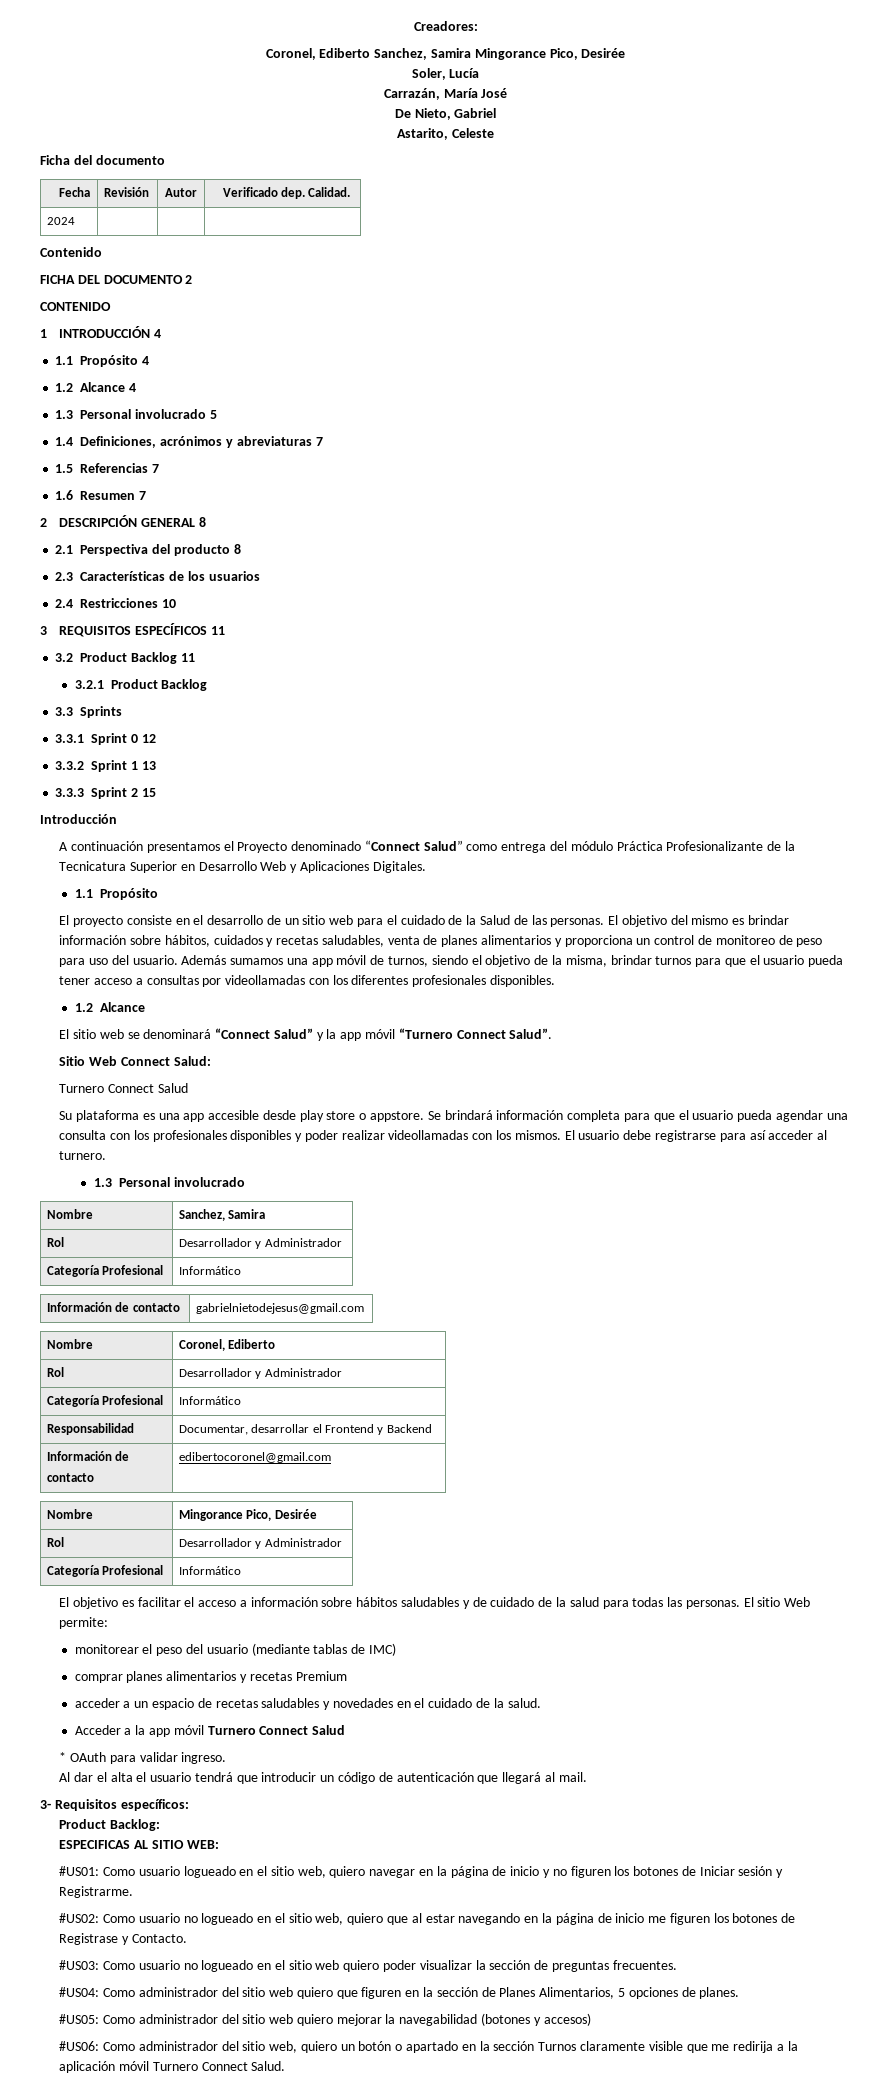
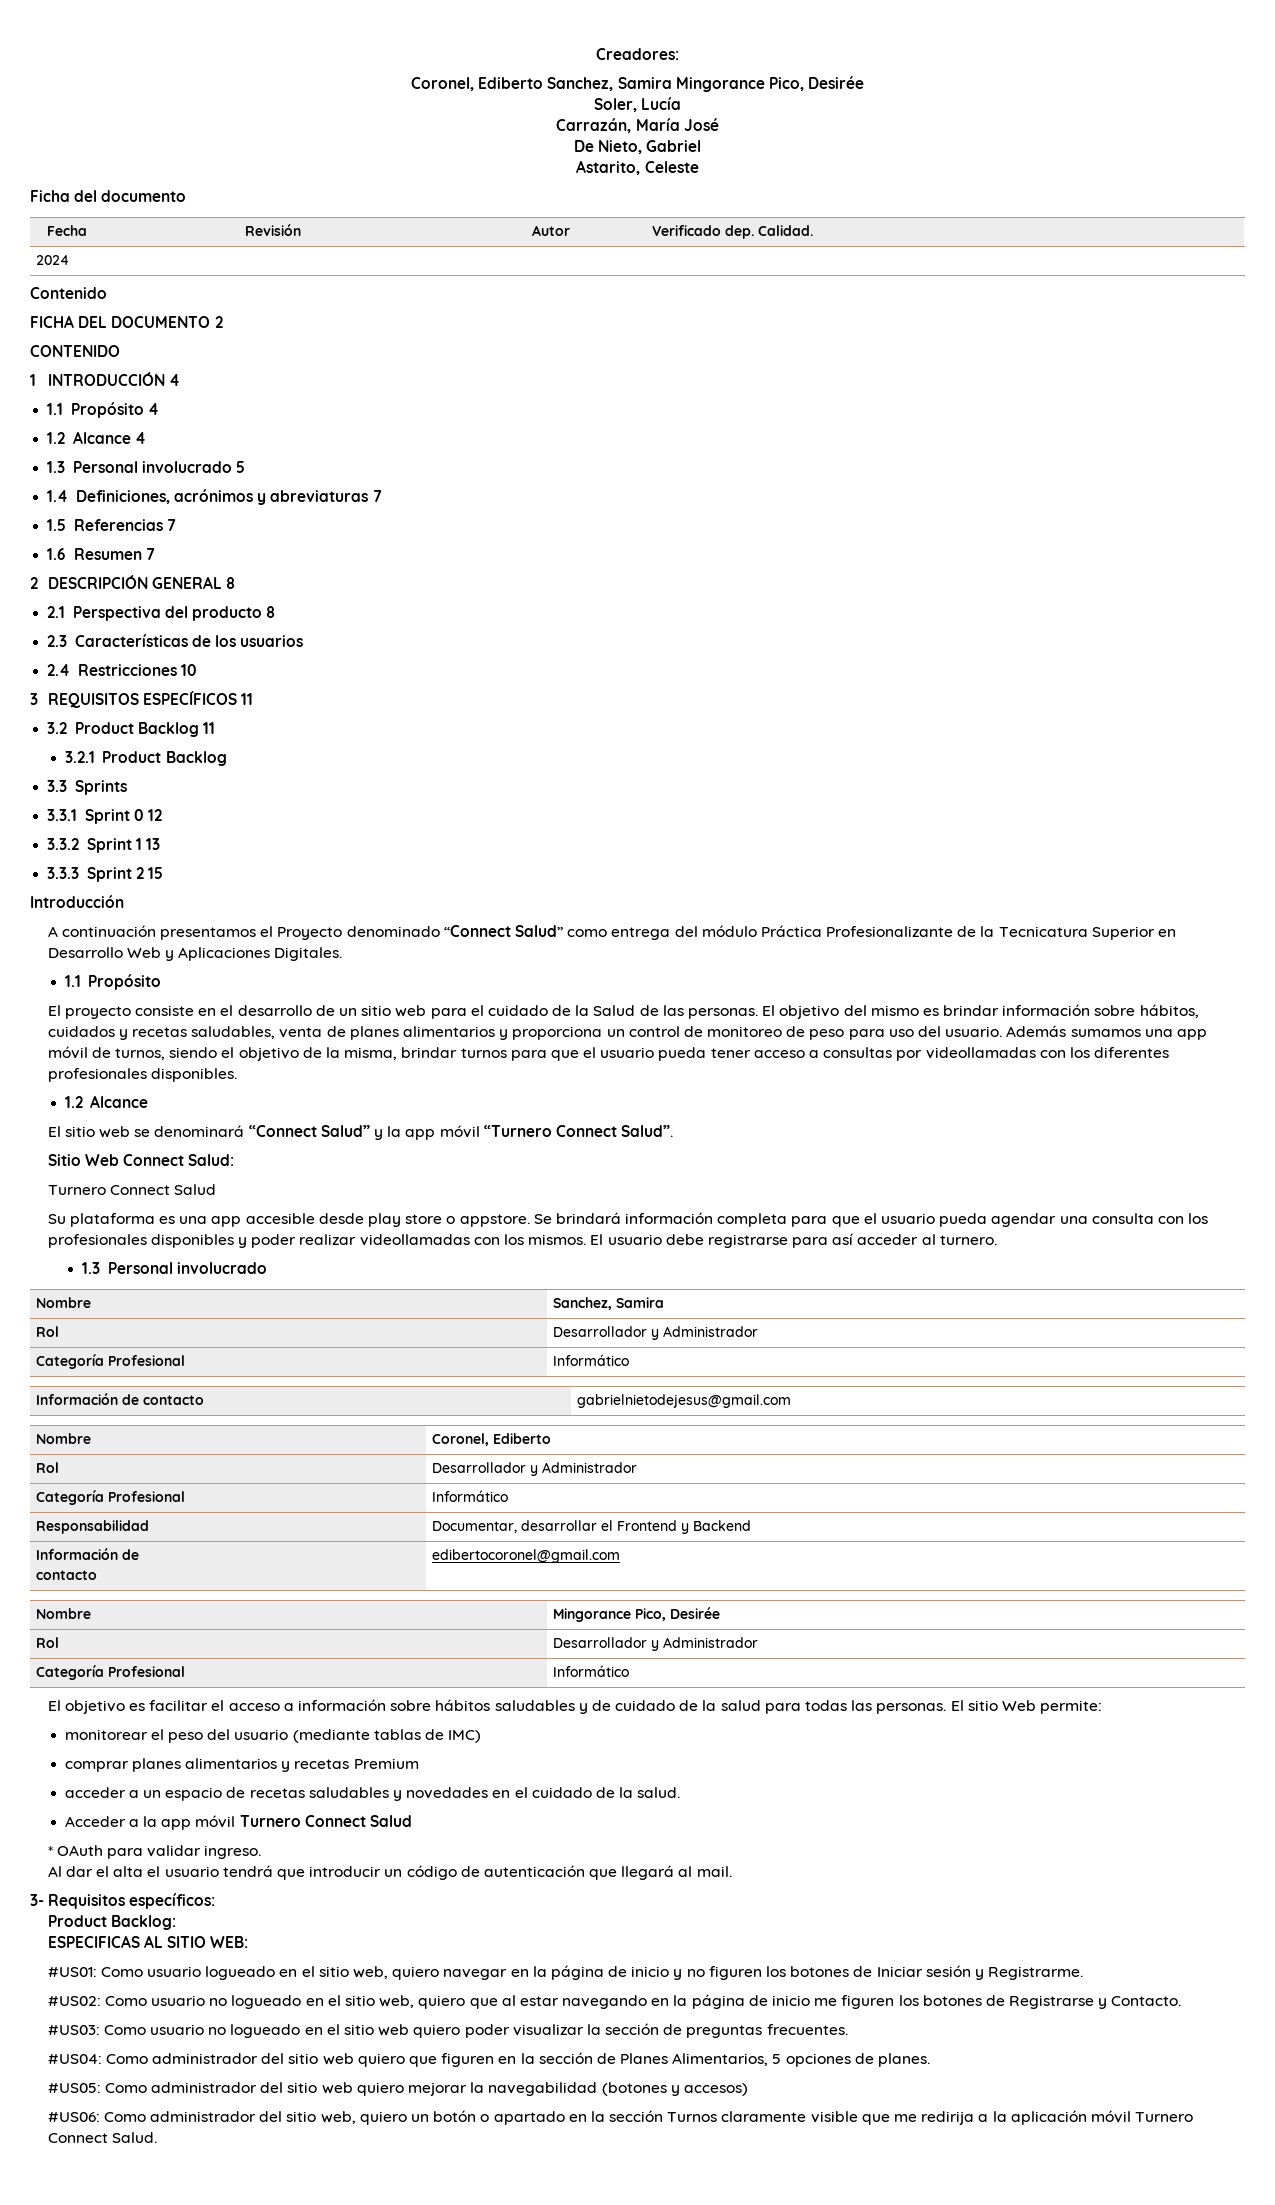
[59,1933,119,1945] Registrase -> [1009,1995,1095,2009] Registrarse

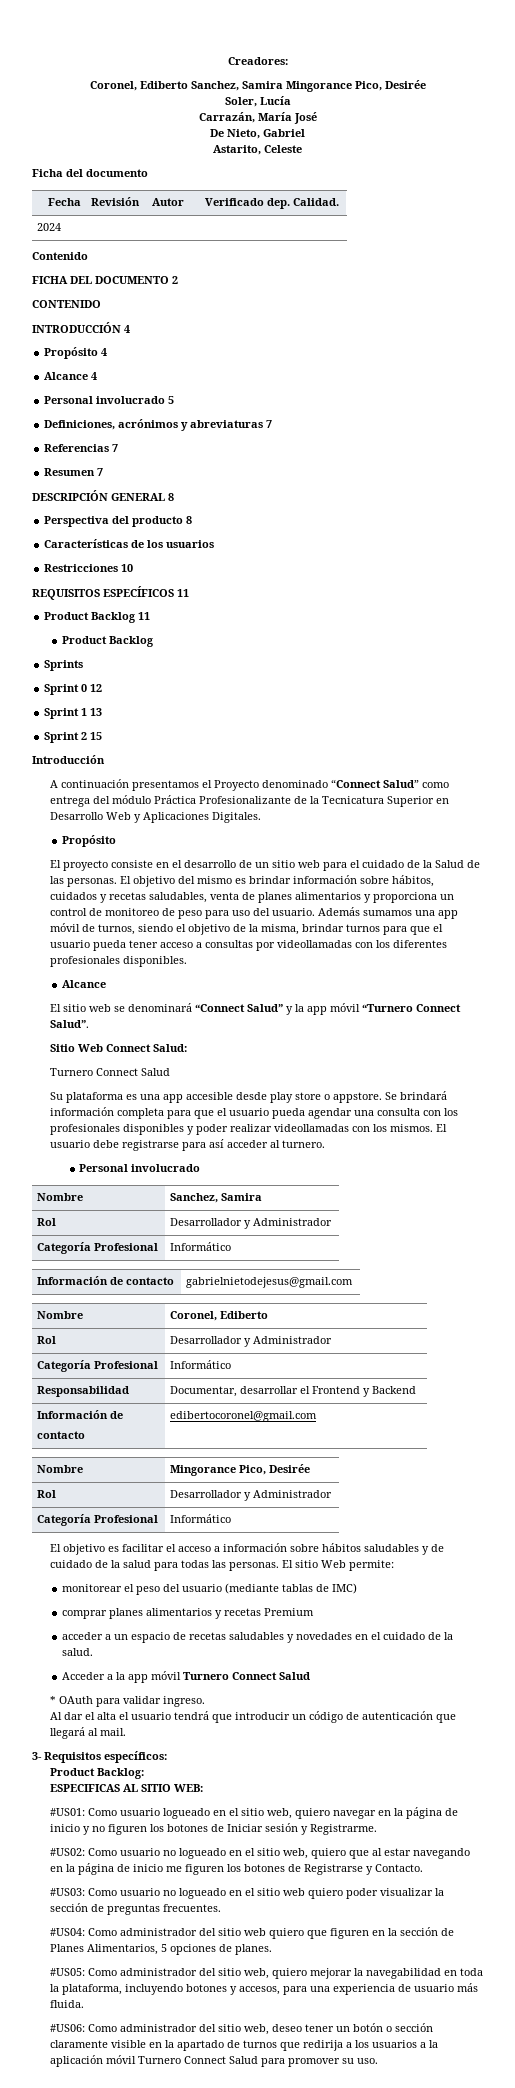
[30,374,36,386] 1 -> (101, 304) none
[47,403,64,415] 1.1 -> (130, 329) none
[47,432,66,444] 1.2 -> (108, 352) none
[47,461,66,473] 1.3 -> (98, 376) none
[47,490,69,502] 1.4 -> (175, 400) none
[47,519,67,531] 1.5 -> (273, 424) none
[47,548,67,560] 1.6 -> (119, 448) none
[30,577,38,589] 2 -> (104, 472) none
[47,606,66,618] 2.1 -> (174, 497) none
[47,635,68,647] 2.3 -> (193, 520) none
[47,664,71,676] 2.4 -> (215, 544) none
[30,693,38,705] 3 -> (134, 568) none
[47,722,68,734] 3.2 -> (189, 593) none
[64,751,95,763] 3.2.1 -> (151, 616) none
[47,780,68,792] 3.3 -> (154, 641) none
[47,809,78,821] 3.3.1 -> (84, 665) none
[47,838,80,850] 3.3.2 -> (103, 688) none
[47,867,80,879] 3.3.3 -> (103, 712) none
[64,975,81,987] 1.1 -> (261, 817) none
[64,1096,83,1108] 1.2 -> (187, 961) none
[82,1262,101,1274] 1.3 -> (325, 1144) none
[321,2082,353,2094] web -> [243,1968,269,1979] web,
[601,2082,748,2096] (botones y accesos) -> [443,1968,483,1976] [49,1983,478,1995] [49,2000,84,2008] en toda la plataforma, incluyendo botones y accesos, para una experiencia de usuario más fluida.
[359,2111,407,2125] quiero -> [271,2024,334,2032] deseo tener
[493,2110,975,2125] apartado en la sección Turnos claramente visible que me redirija -> [394,2023,433,2032] [49,2040,417,2051] sección claramente visible en la apartado de turnos que redirija a los usuarios
[111,2132,157,2143] Salud. -> [228,2056,378,2067] Salud para promover su uso.

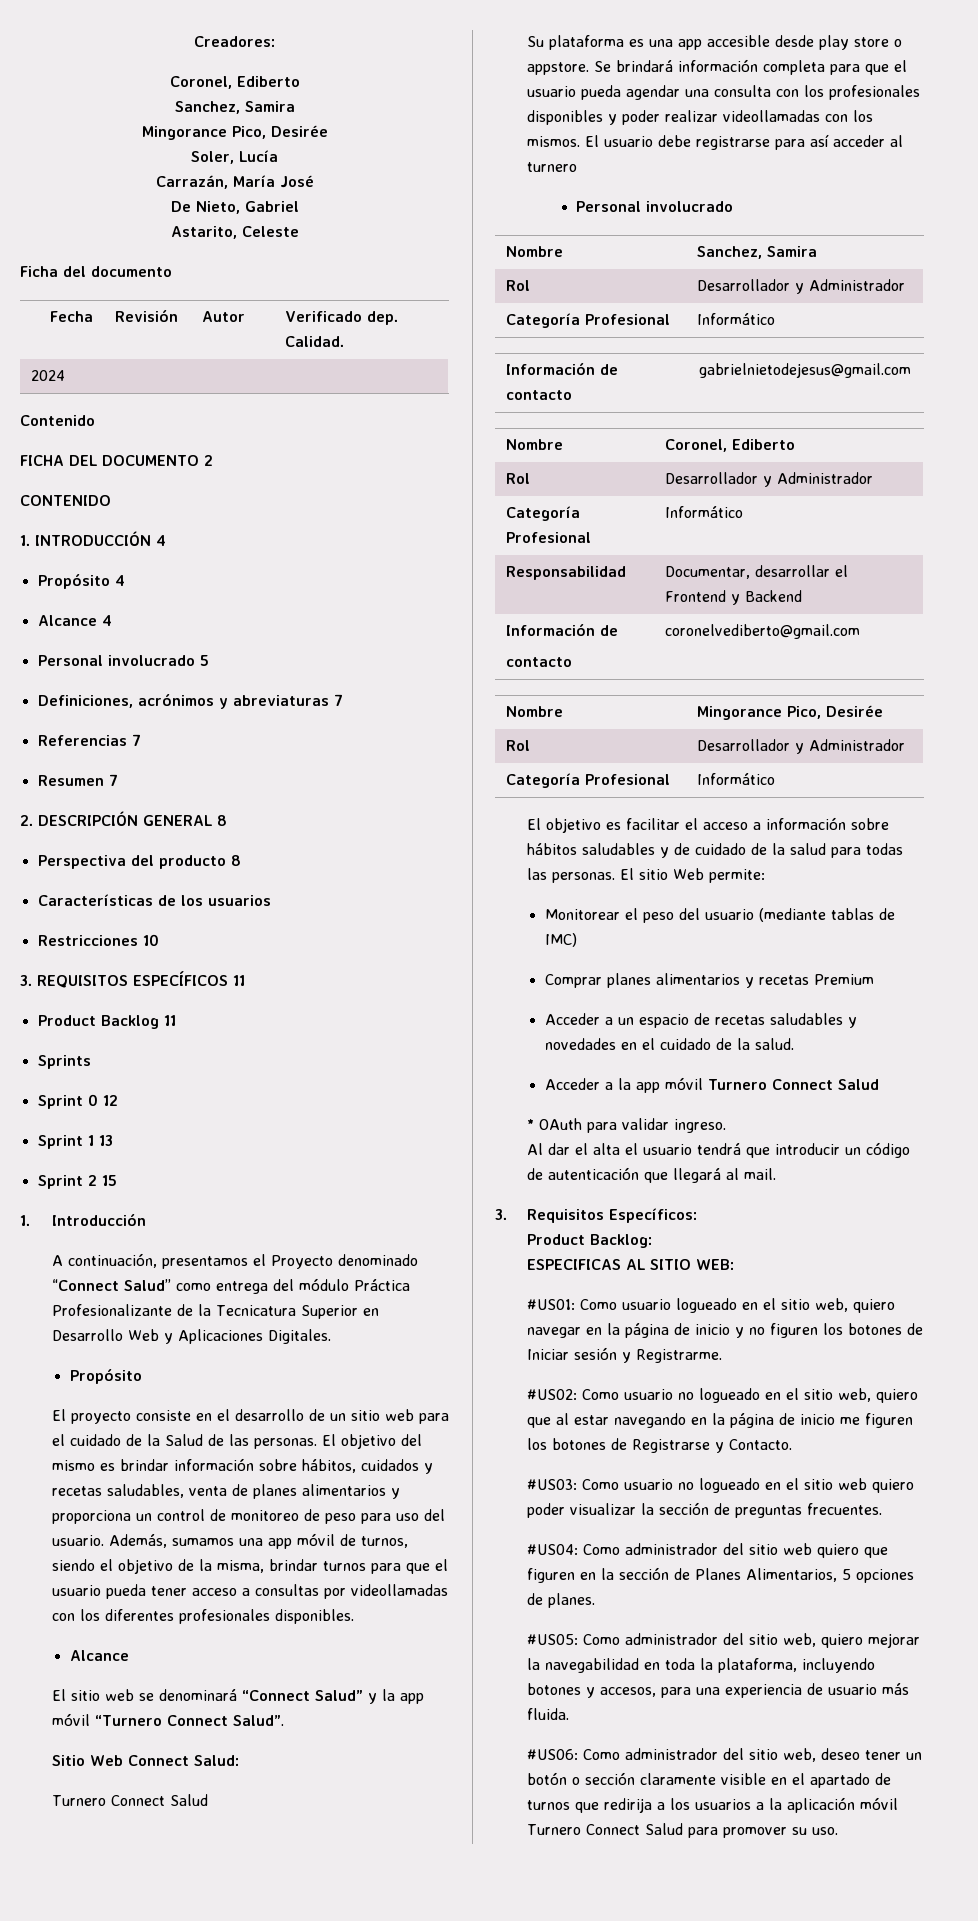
[190,81,283,91] Sanchez, Samira -> [174,101,295,114] // Sanchez, Samira //
(101, 304) none -> [20,535,30,546] 1.
(104, 472) none -> [20,815,33,826] 2.
(134, 568) none -> [20,975,32,986] 3.
[61,636,154,647] // Product Backlog -> (176, 1020) none
(103, 736) none -> [20,1215,30,1226] 1.
[60,779,129,788] continuación -> [67,1253,157,1268] continuación,
[317,907,360,916] Además -> [108,1534,167,1548] Además,
[281,1140,325,1148] turnero. -> [526,162,577,172] turnero
[170,1411,318,1422] edibertocoronel@gmail.com -> [664,624,860,639] coronelvediberto@gmail.com
[61,1584,122,1592] monitorear -> [544,909,620,920] Monitorear
[61,1610,107,1619] comprar -> [544,974,602,988] Comprar
[61,1632,103,1640] acceder -> [544,1013,600,1025] Acceder
[32,1751,167,1763] 3- Requisitos específicos: -> [495,1208,697,1223] 3. Requisitos Específicos:
[164,2040,174,2048] la -> [791,1773,805,1785] el

